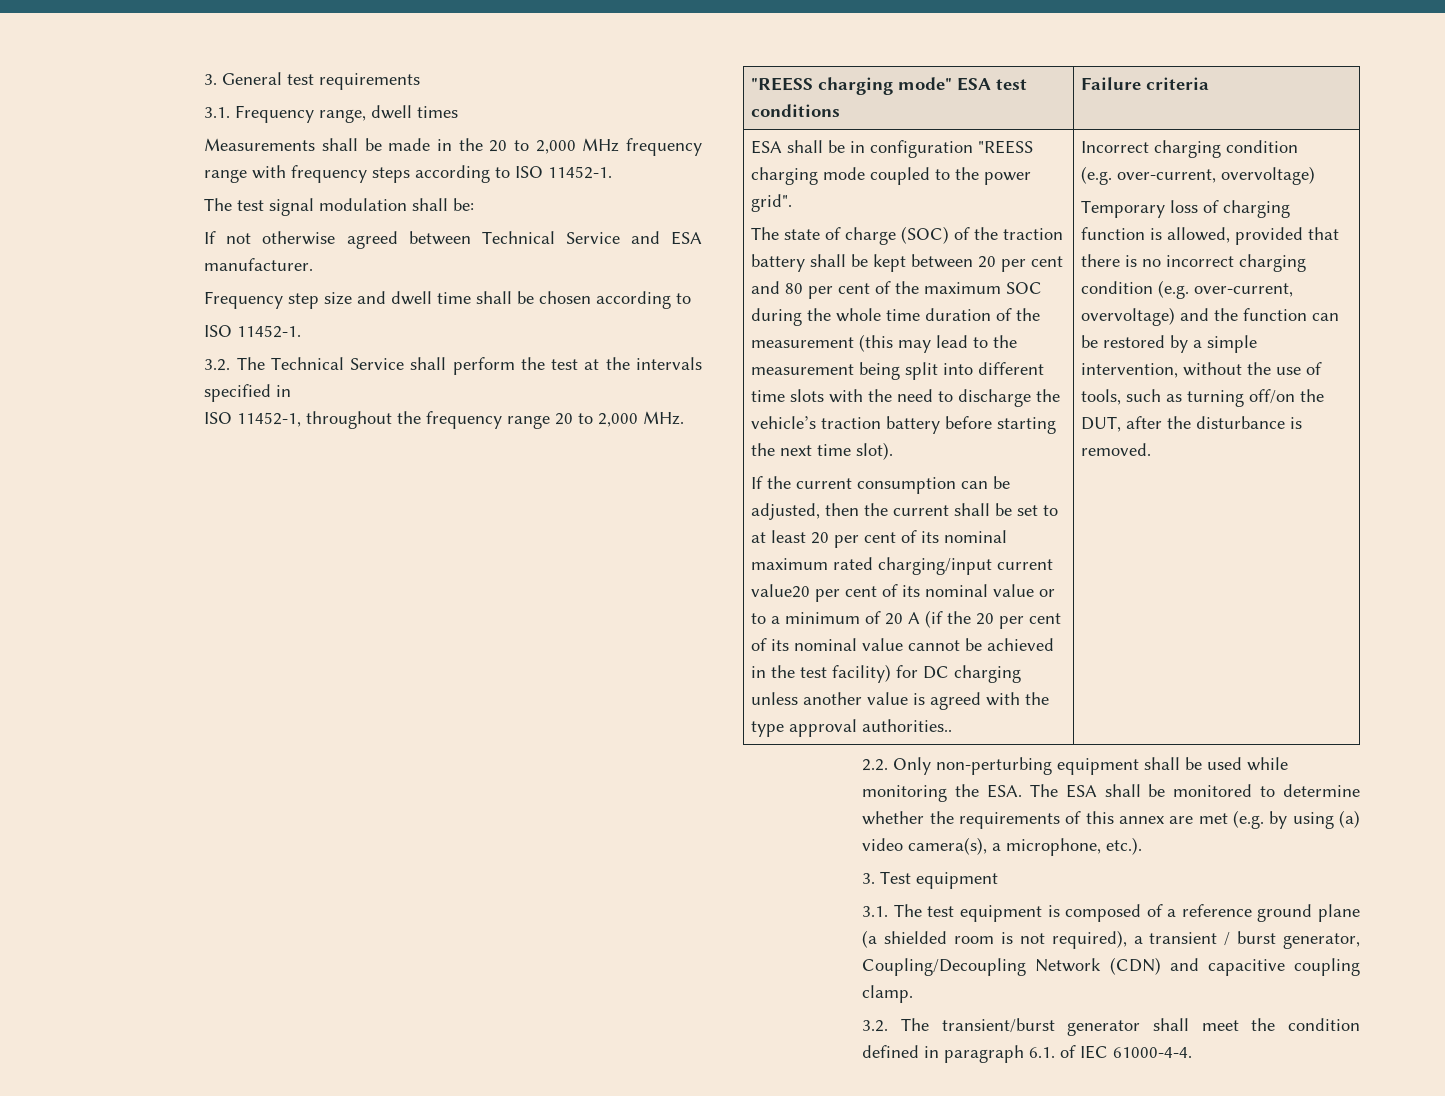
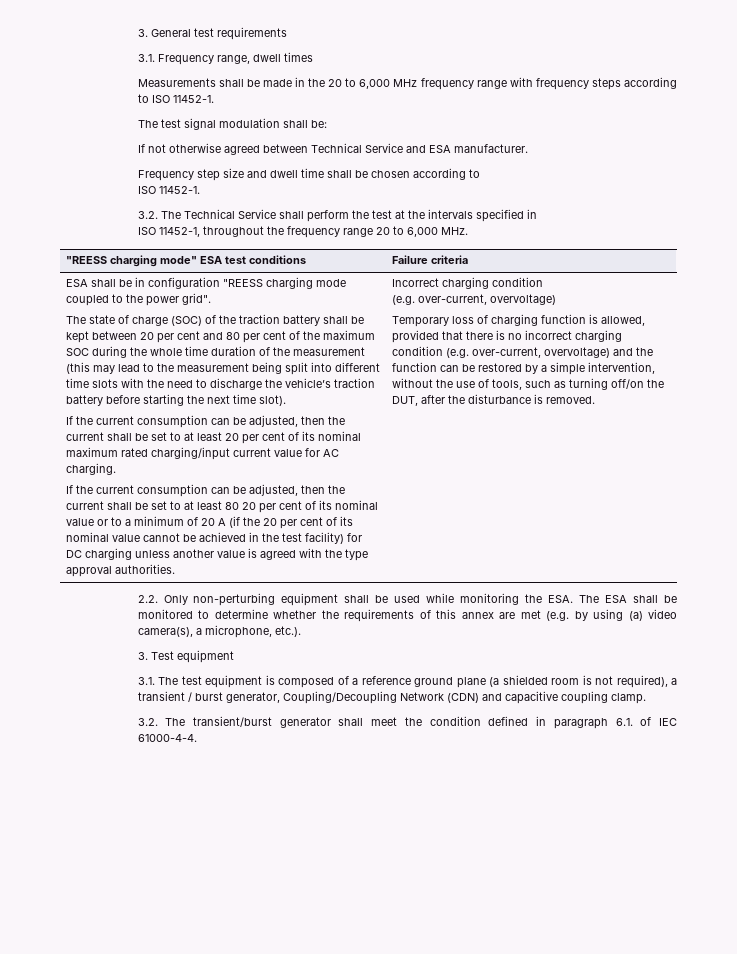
[535,140,576,154] 2,000 -> [359,79,391,89] 6,000
[598,413,639,427] 2,000 -> [406,227,438,237] 6,000
[751,584,811,598] value20 -> [274,448,340,457] [66,463,117,475] [66,484,346,497] [66,501,257,510] value for AC charging. // If the current consumption can be adjusted, then the current shall be set to at least 80 20
[862,719,953,732] authorities.. -> [115,564,176,574] authorities.

